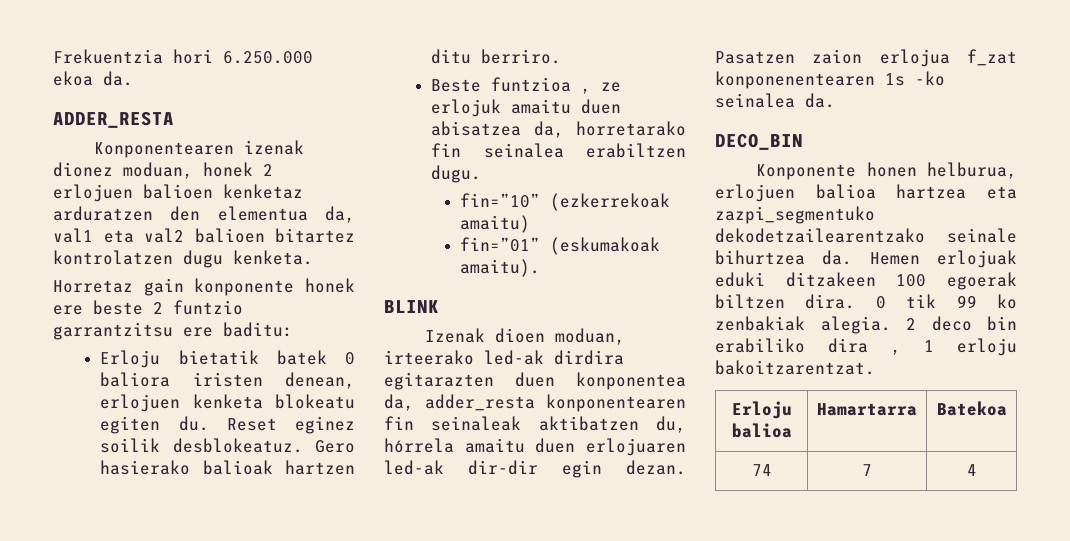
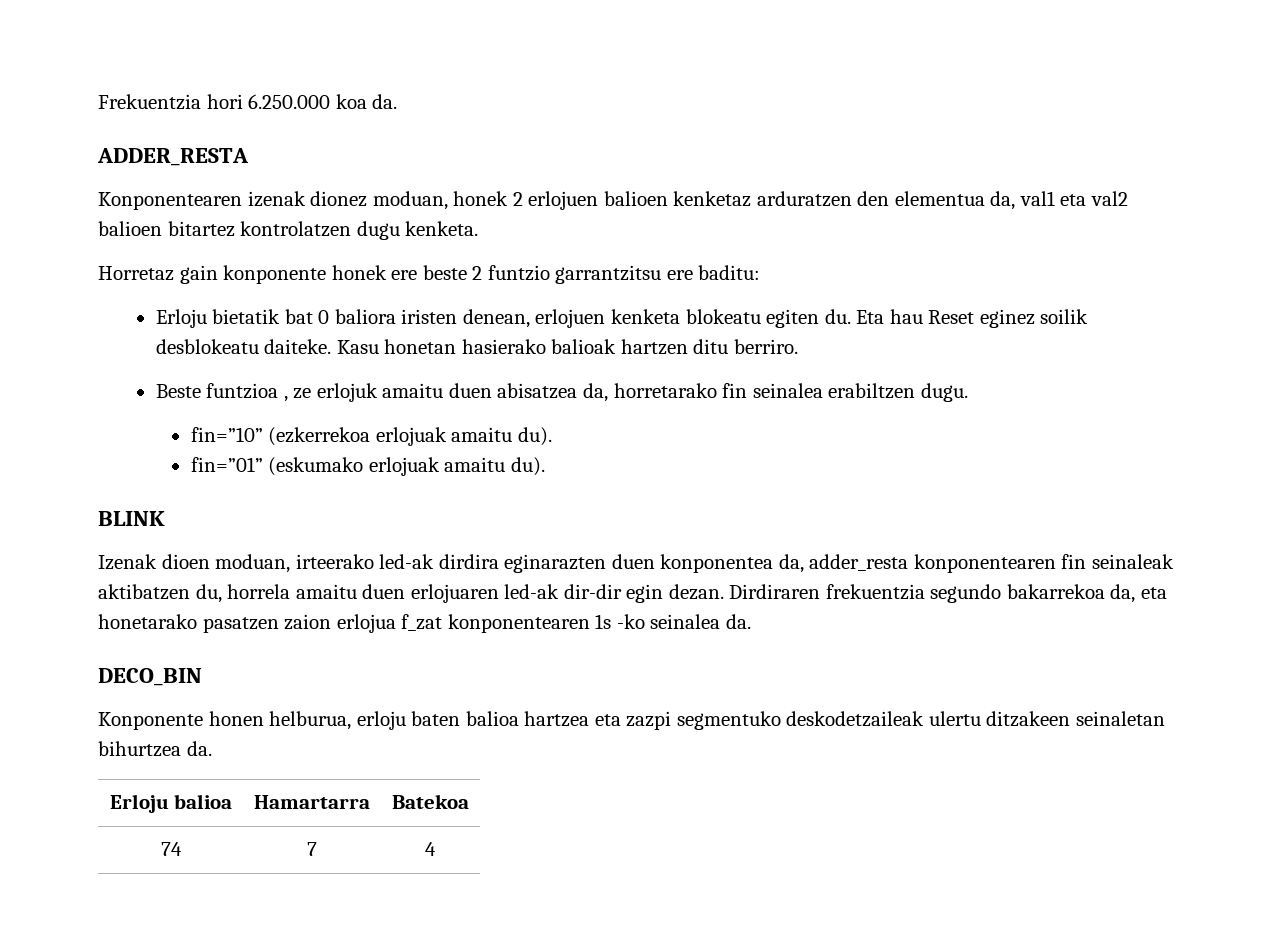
[53,71,93,86] ekoa -> [335,94,367,109] koa
[276,350,327,365] batek -> [284,309,313,324] bat
(209, 423) none -> [856,309,923,324] Eta hau
[172,438,355,453] desblokeatuz. Gero -> [155,339,457,354] desblokeatu daiteke. Kasu honetan
[549,193,670,211] [459,215,530,233] [459,237,660,255] [459,259,540,277] (ezkerrekoak amaitu) // fin=”01” (eskumakoak amaitu). -> [268,427,553,446] [190,457,546,476] (ezkerrekoa erlojuak amaitu du). // fin=”01” (eskumako erlojuak amaitu du).
[384,372,494,390] egitarazten -> [504,554,607,573] eginarazten
[384,438,454,453] hórrela -> [227,584,291,599] horrela
[715,51,795,64] Pasatzen -> [729,584,1168,603] [98,614,279,633] Dirdiraren frekuentzia segundo bakarrekoa da, eta honetarako pasatzen
[715,71,875,89] konponenentearen -> [447,614,590,633] konponentearen
[715,184,795,202] erlojuen -> [356,711,461,730] erloju baten
[715,206,875,224] [715,228,1017,243] [715,250,1017,268] [715,272,1017,290] [715,294,1017,309] [715,316,1017,334] [715,338,1017,356] [715,360,875,375] zazpi_segmentuko dekodetzailearentzako seinale bihurtzea da. Hemen erlojuak eduki ditzakeen 100 egoerak biltzen dira. 0 tik 99 ko zenbakiak alegia. 2 deco bin erabiliko dira , 1 erloju bakoitzarentzat. -> [626,711,1165,730] [98,741,212,757] zazpi segmentuko deskodetzaileak ulertu ditzakeen seinaletan bihurtzea da.

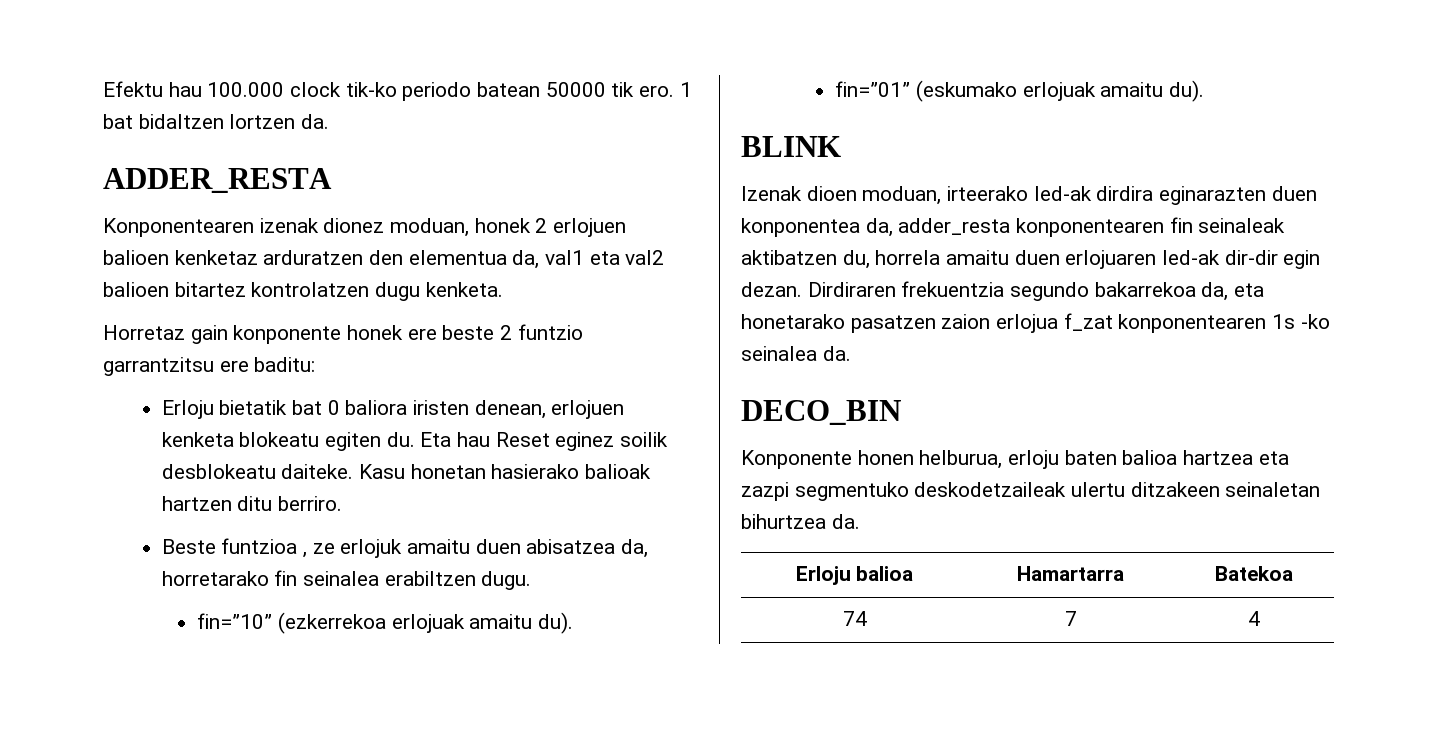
[98,94,367,110] Frekuentzia hori 6.250.000 koa -> [103,81,692,101] [103,114,296,129] Efektu hau 100.000 clock tik-ko periodo batean 50000 tik ero. 1 bat bidaltzen lortzen

